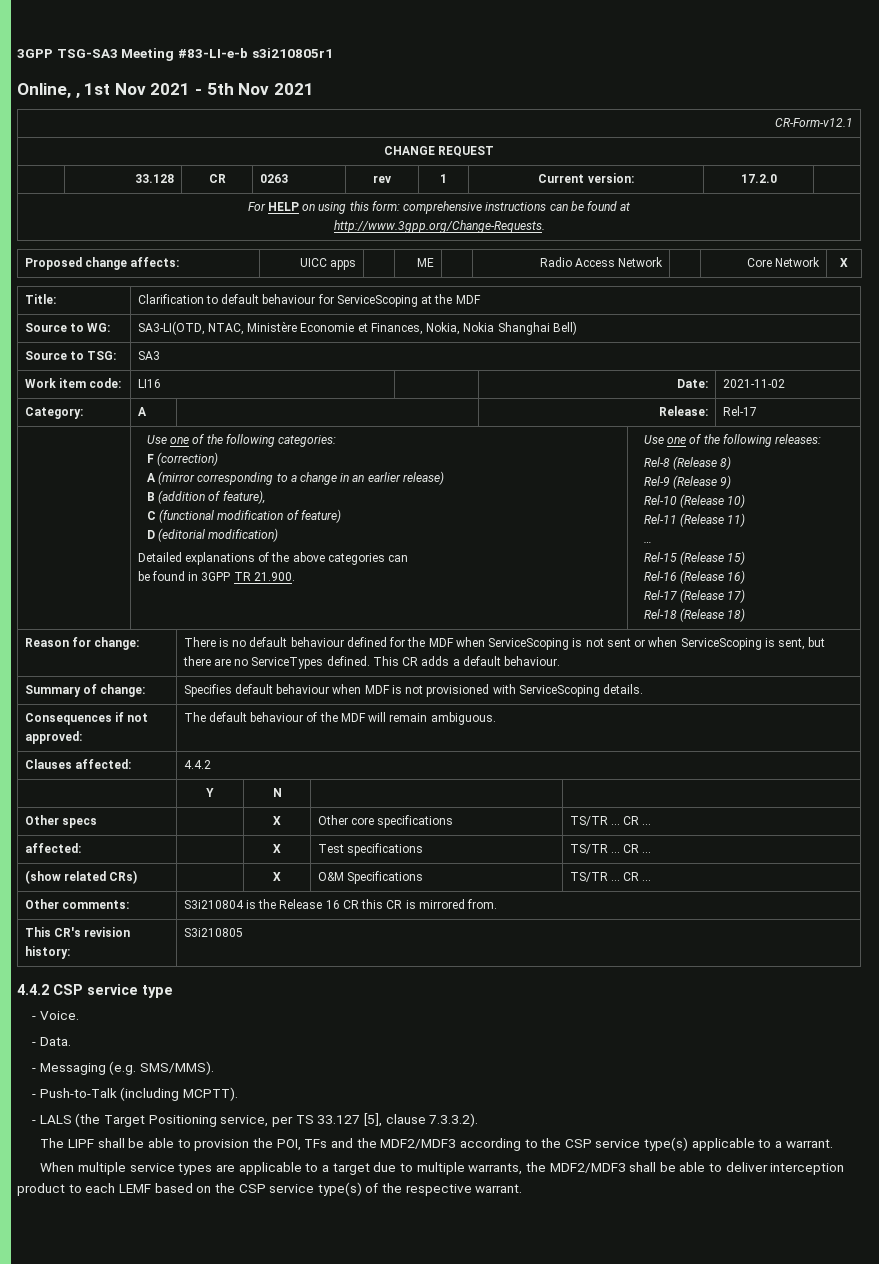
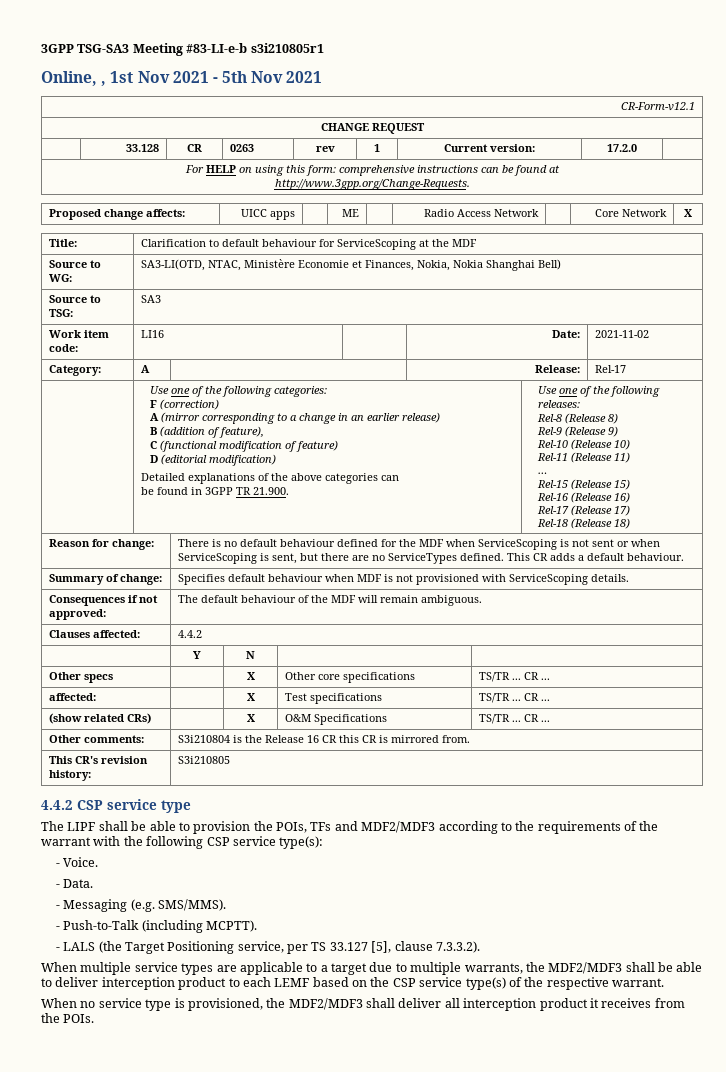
(173, 991) none -> [41,821,659,834] [41,836,324,849] // The LIPF shall be able to provision the POIs, TFs and MDF2/MDF3 according to the requirements of the warrant with the following CSP service type(s):
[40,1137,833,1151] // The LIPF shall be able to provision the POI, TFs and the MDF2/MDF3 according to the CSP service type(s) applicable to a warrant. -> (480, 947) none
(523, 1188) none -> [41,998,685,1011] [41,1013,95,1023] // When no service type is provisioned, the MDF2/MDF3 shall deliver all interception product it receives from the POIs.

